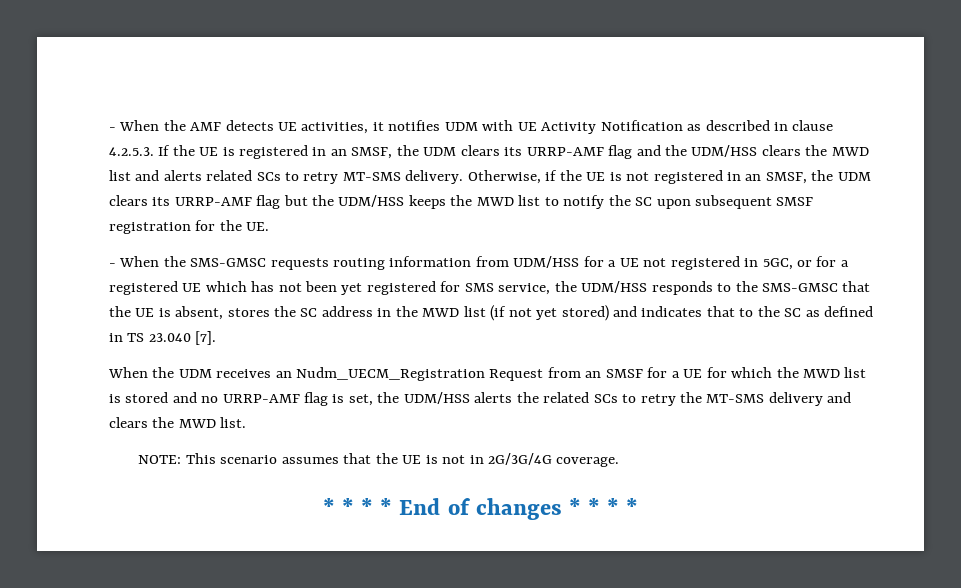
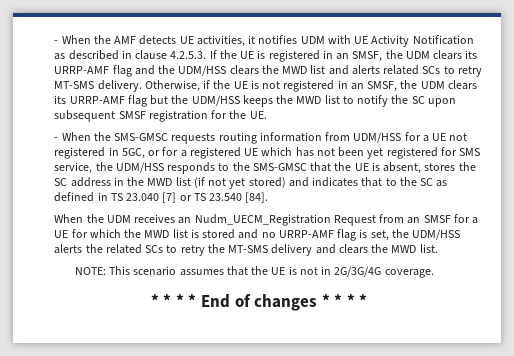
[195,331,217,345] [7]. -> [162,192,269,203] [7] or TS 23.540 [84].

